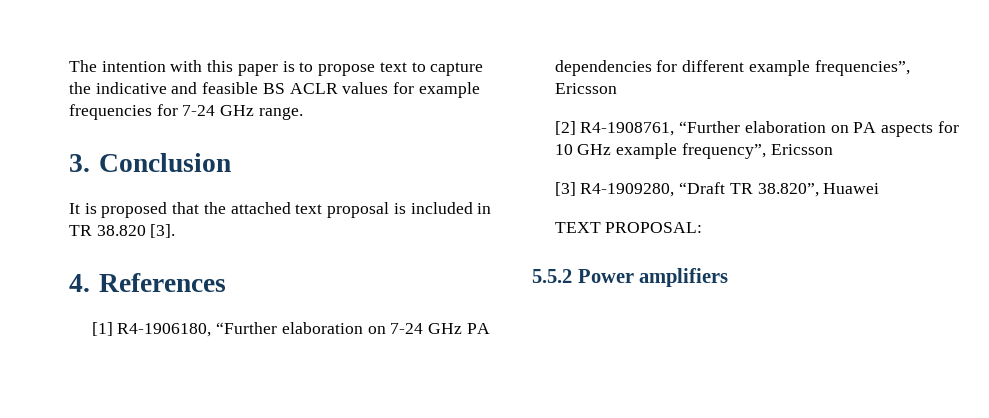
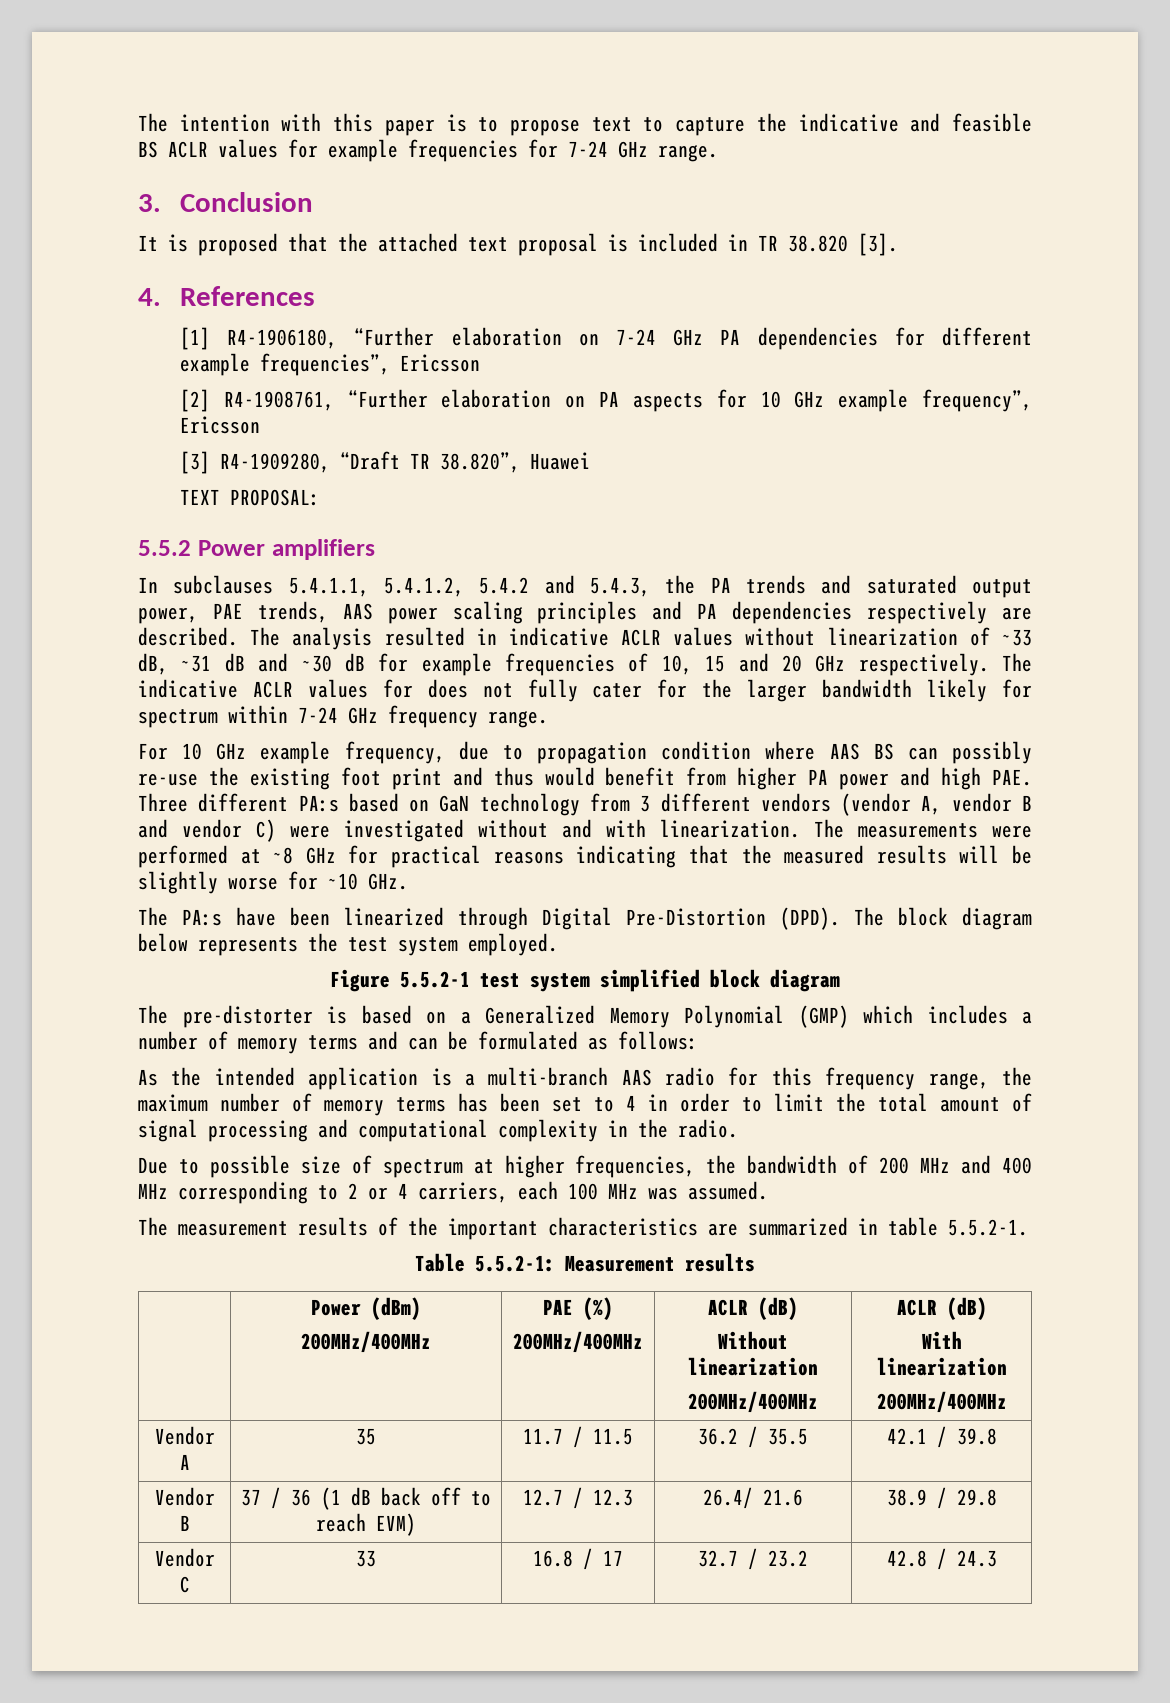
(729, 277) none -> [138,575,1032,598] [138,601,1032,624] [138,627,1032,650] [138,653,1032,676] [138,679,1032,702] [138,705,548,728] [138,741,1032,764] [138,767,1032,790] [138,793,1033,816] [138,819,1032,842] [138,845,1033,868] [138,871,408,894] [138,907,1032,930] [138,933,558,956] [330,969,840,992] [138,1005,1032,1028] [138,1031,698,1054] [138,1067,1032,1090] [138,1093,1032,1116] [138,1119,738,1142] [138,1155,1032,1178] [138,1181,768,1204] [138,1217,1028,1240] [415,1253,755,1272] [311,1297,421,1320] [301,1331,431,1353] [543,1297,613,1320] [513,1331,643,1353] [708,1297,798,1320] [718,1331,788,1350] [688,1357,818,1376] [688,1391,818,1413] [896,1297,987,1320] [921,1331,962,1349] [876,1357,1007,1376] [876,1391,1007,1413] [154,1426,215,1445] [179,1454,190,1470] [356,1428,376,1445] [523,1426,633,1448] [698,1426,808,1448] [886,1426,997,1448] [154,1487,215,1506] [179,1515,190,1531] [241,1487,491,1510] [316,1513,416,1536] [523,1487,633,1509] [703,1487,803,1509] [886,1487,997,1509] [154,1548,215,1567] [179,1576,190,1593] [356,1550,376,1567] [533,1548,623,1570] [698,1548,808,1570] [886,1548,997,1570] // In subclauses 5.4.1.1, 5.4.1.2, 5.4.2 and 5.4.3, the PA trends and saturated output power, PAE trends, AAS power scaling principles and PA dependencies respectively are described. The analysis resulted in indicative ACLR values without linearization of ~33 dB, ~31 dB and ~30 dB for example frequencies of 10, 15 and 20 GHz respectively. The indicative ACLR values for does not fully cater for the larger bandwidth likely for spectrum within 7-24 GHz frequency range. // For 10 GHz example frequency, due to propagation condition where AAS BS can possibly re-use the existing foot print and thus would benefit from higher PA power and high PAE. Three different PA:s based on GaN technology from 3 different vendors (vendor A, vendor B and vendor C) were investigated without and with linearization. The measurements were performed at ~8 GHz for practical reasons indicating that the measured results will be slightly worse for ~10 GHz. // The PA:s have been linearized through Digital Pre-Distortion (DPD). The block diagram below represents the test system employed. // Figure 5.5.2-1 test system simplified block diagram // The pre-distorter is based on a Generalized Memory Polynomial (GMP) which includes a number of memory terms and can be formulated as follows: // As the intended application is a multi-branch AAS radio for this frequency range, the maximum number of memory terms has been set to 4 in order to limit the total amount of signal processing and computational complexity in the radio. // Due to possible size of spectrum at higher frequencies, the bandwidth of 200 MHz and 400 MHz corresponding to 2 or 4 carriers, each 100 MHz was assumed. // The measurement results of the important characteristics are summarized in table 5.5.2-1. // Table 5.5.2-1: Measurement results // | Power (dBm) // 200MHz/400MHz | PAE (%) // 200MHz/400MHz | ACLR (dB) // Without linearization // 200MHz/400MHz | ACLR (dB) // With linearization // 200MHz/400MHz // Vendor A | 35 | 11.7 / 11.5 | 36.2 / 35.5 | 42.1 / 39.8 // Vendor B | 37 / 36 (1 dB back off to reach EVM) | 12.7 / 12.3 | 26.4/ 21.6 | 38.9 / 29.8 // Vendor C | 33 | 16.8 / 17 | 32.7 / 23.2 | 42.8 / 24.3

